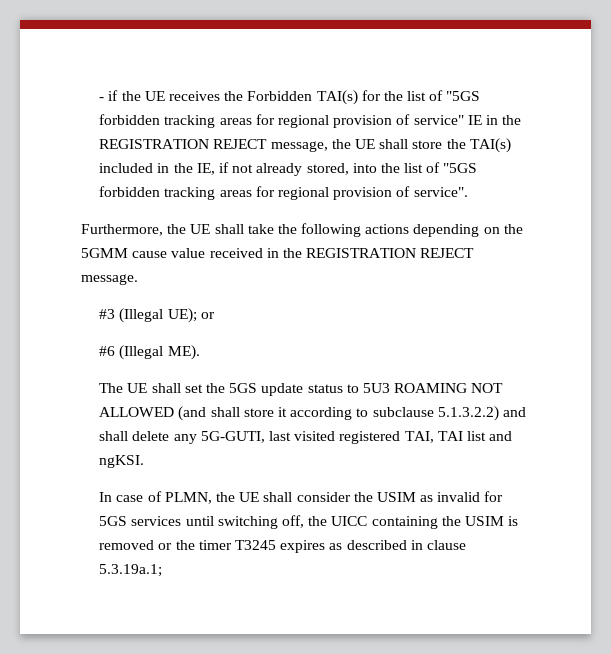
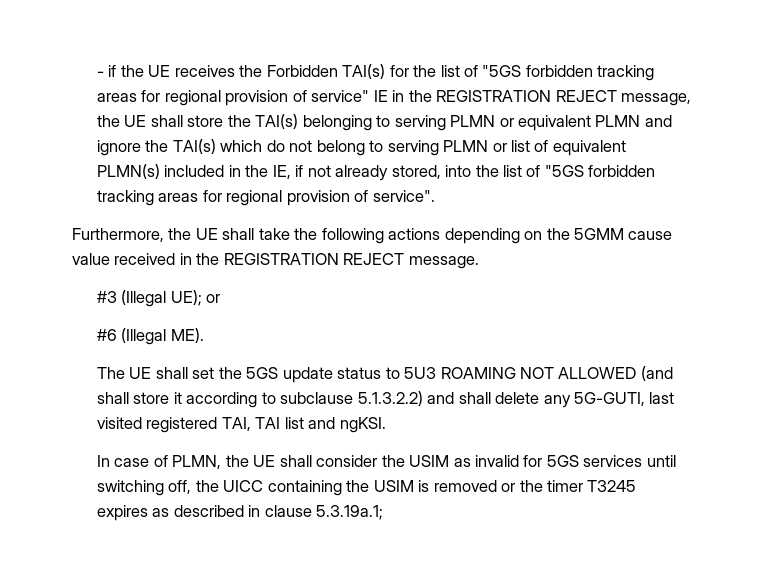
(511, 145) none -> [302,115,672,131] [96,139,626,156] [96,164,160,179] belonging to serving PLMN or equivalent PLMN and ignore the TAI(s) which do not belong to serving PLMN or list of equivalent PLMN(s)

